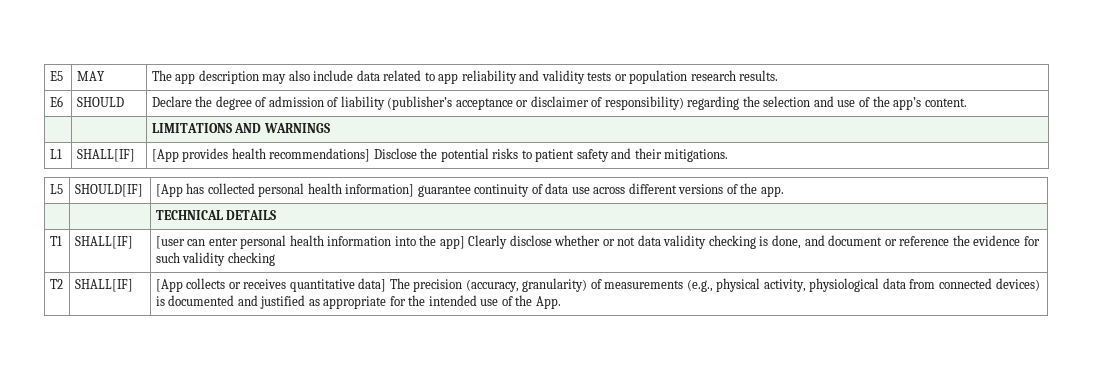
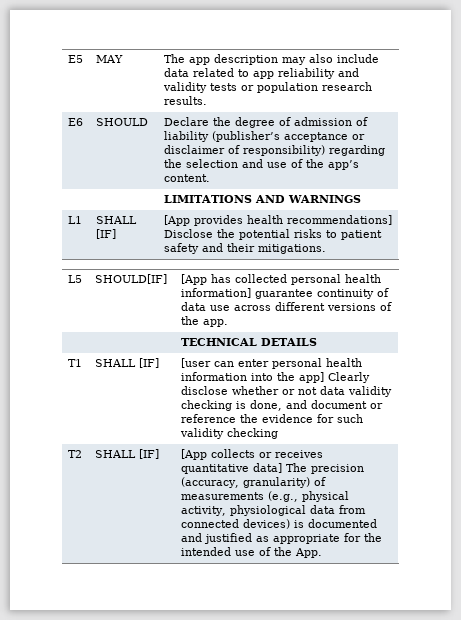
[76,149,135,162] SHALL[IF] -> [96,216,138,224] [96,229,117,239] SHALL [IF]
[74,236,133,249] SHALL[IF] -> [95,358,160,368] SHALL [IF]
[74,279,133,292] SHALL[IF] -> [95,449,160,459] SHALL [IF]

